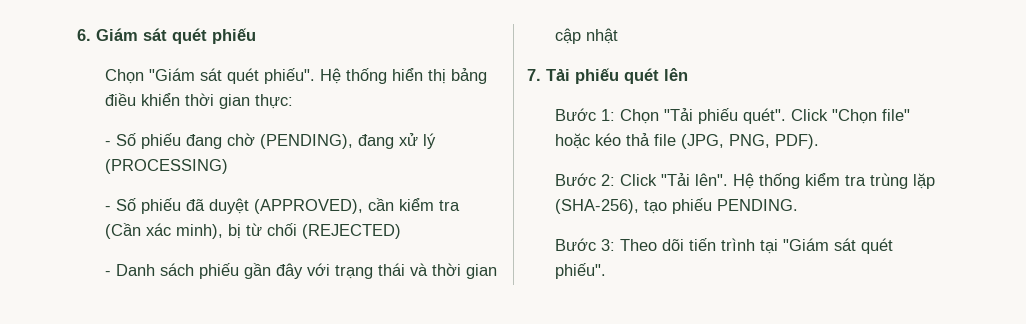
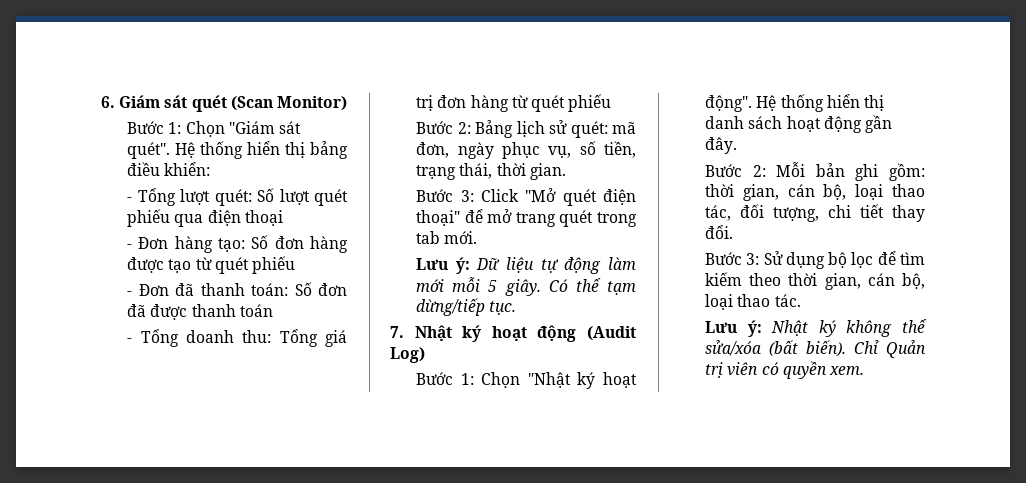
[212,28,256,44] phiếu // -> [230,96,347,111] [127,121,182,134] (Scan Monitor) // Bước 1:
[227,68,316,84] quét phiếu". -> [127,142,171,159] quét".
[141,93,294,109] [105,133,437,149] [105,159,229,174] [105,198,461,214] [105,223,402,239] [105,263,498,279] [555,28,619,44] [527,68,688,84] [555,108,911,124] [555,133,820,149] [555,173,936,189] [555,198,799,214] [555,238,894,254] [555,263,607,279] khiển thời gian thực: // - Số phiếu đang chờ (PENDING), đang xử lý (PROCESSING) // - Số phiếu đã duyệt (APPROVED), cần kiểm tra (Cần xác minh), bị từ chối (REJECTED) // - Danh sách phiếu gần đây với trạng thái và thời gian cập nhật // 7. Tải phiếu quét lên // Bước 1: Chọn "Tải phiếu quét". Click "Chọn file" hoặc kéo thả file (JPG, PNG, PDF). // Bước 2: Click "Tải lên". Hệ thống kiểm tra trùng lặp (SHA-256), tạo phiếu PENDING. // Bước 3: Theo dõi tiến trình tại "Giám sát quét phiếu". -> [164,162,211,176] [127,188,348,206] [127,209,283,227] [127,235,348,253] [127,256,295,274] [127,282,347,296] [127,304,273,320] [127,329,347,347] [416,94,612,112] [416,120,636,138] [416,141,636,159] [416,163,566,180] [416,188,636,206] [416,209,637,227] [416,231,478,244] [416,257,636,274] [416,277,636,296] [416,298,517,316] [390,325,636,342] [390,347,425,363] [416,372,637,389] [705,94,884,112] [705,115,892,133] [705,137,738,154] [705,162,925,181] [705,184,925,201] [705,204,925,222] [705,225,734,239] [705,251,925,269] [705,272,925,290] [705,294,801,310] [705,319,927,337] [705,340,926,358] [705,361,864,379] khiển: // - Tổng lượt quét: Số lượt quét phiếu qua điện thoại // - Đơn hàng tạo: Số đơn hàng được tạo từ quét phiếu // - Đơn đã thanh toán: Số đơn đã được thanh toán // - Tổng doanh thu: Tổng giá trị đơn hàng từ quét phiếu // Bước 2: Bảng lịch sử quét: mã đơn, ngày phục vụ, số tiền, trạng thái, thời gian. // Bước 3: Click "Mở quét điện thoại" để mở trang quét trong tab mới. // Lưu ý: Dữ liệu tự động làm mới mỗi 5 giây. Có thể tạm dừng/tiếp tục. // 7. Nhật ký hoạt động (Audit Log) // Bước 1: Chọn "Nhật ký hoạt động". Hệ thống hiển thị danh sách hoạt động gần đây. // Bước 2: Mỗi bản ghi gồm: thời gian, cán bộ, loại thao tác, đối tượng, chi tiết thay đổi. // Bước 3: Sử dụng bộ lọc để tìm kiếm theo thời gian, cán bộ, loại thao tác. // Lưu ý: Nhật ký không thể sửa/xóa (bất biến). Chỉ Quản trị viên có quyền xem.

